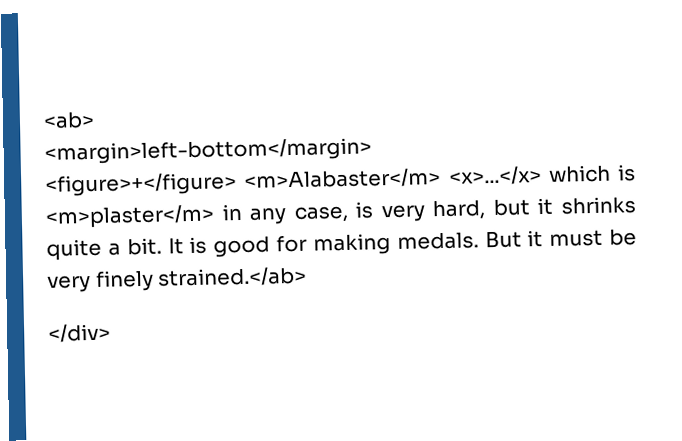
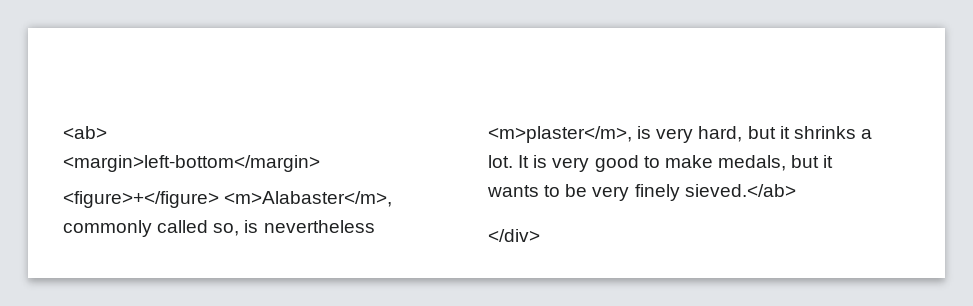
[244,164,636,190] [45,203,349,229] <m>Alabaster</m> <x>...</x> which is <m>plaster</m> in any case, -> [224,191,393,207] [63,220,375,237] [488,126,632,143] <m>Alabaster</m>, commonly called so, is nevertheless <m>plaster</m>,
[46,229,604,261] quite a bit. It is good for making medals. But it must -> [860,129,872,139] [488,155,834,172] [487,185,561,197] a lot. It is very good to make medals, but it wants to
[157,266,308,288] strained.</ab> -> [684,184,796,197] sieved.</ab>

